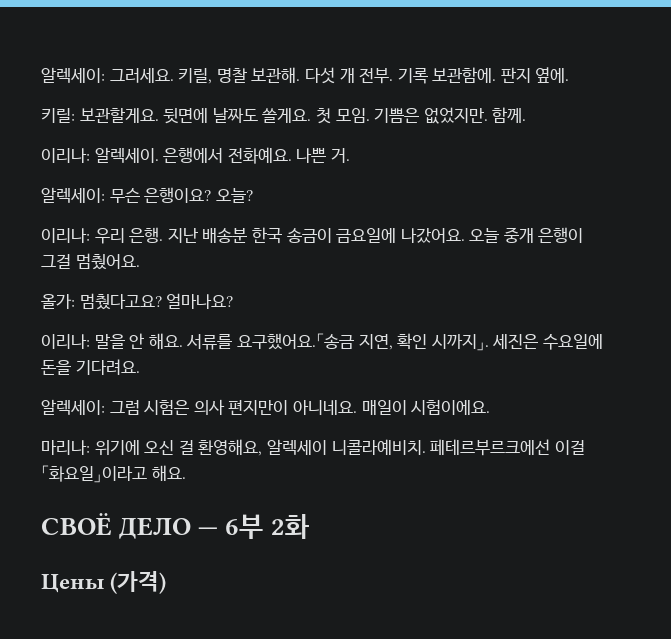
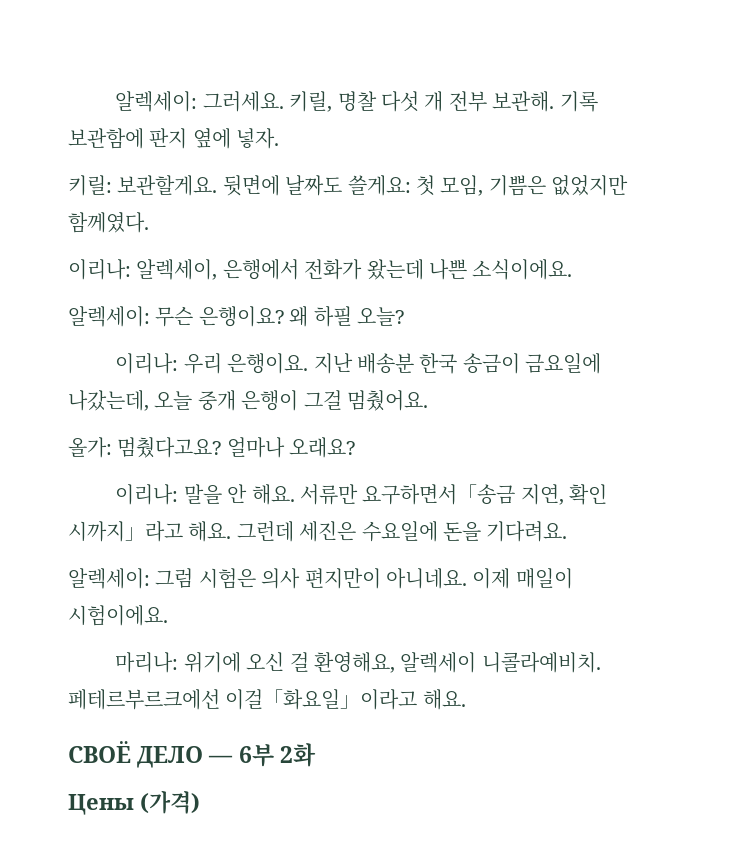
[251,67,301,83] 보관해. -> (377, 101) none
[359,67,570,84] [41,107,527,124] [41,147,350,164] 전부. 기록 보관함에. 판지 옆에. // 키릴: 보관할게요. 뒷면에 날짜도 쓸게요. 첫 모임. 기쁨은 없었지만. 함께. // 이리나: 알렉세이. 은행에서 전화예요. 나쁜 거. -> [448,91,598,112] [68,128,280,149] [68,175,629,196] [68,212,149,233] [68,259,573,280] 전부 보관해. 기록 보관함에 판지 옆에 넣자. // 키릴: 보관할게요. 뒷면에 날짜도 쓸게요: 첫 모임, 기쁨은 없었지만 함께였다. // 이리나: 알렉세이, 은행에서 전화가 왔는데 나쁜 소식이에요.
(212, 195) none -> [289,306,352,327] 왜 하필
[129,227,164,243] 은행. -> [227,353,309,374] 은행이요.
[400,228,465,243] 나갔어요. -> [68,390,149,411] 나갔는데,
[166,293,234,309] 얼마나요? -> [226,437,356,458] 얼마나 오래요?
[186,333,316,350] 서류를 요구했어요. -> [299,484,458,505] 서류만 요구하면서
[484,345,489,347] . -> [145,521,294,542] 라고 해요. 그런데
(357, 407) none -> [472,568,511,589] 이제

